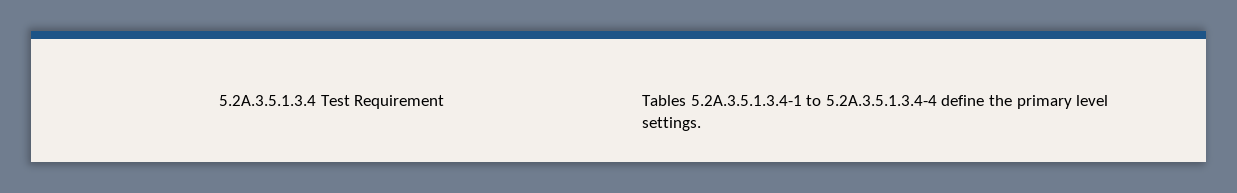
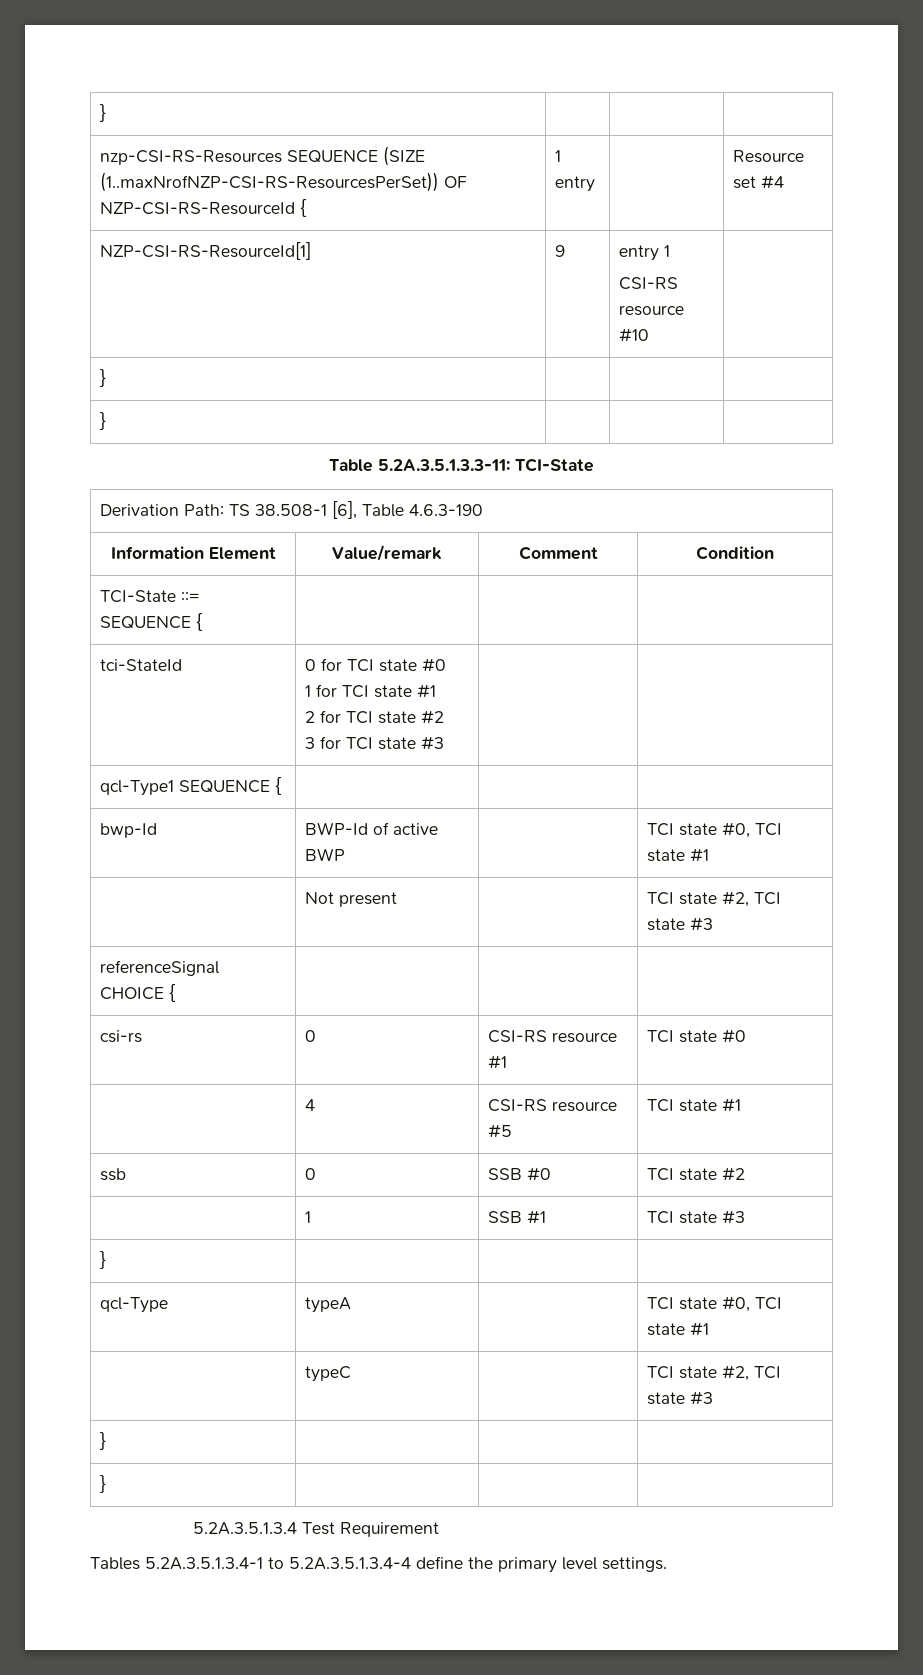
(219, 100) none -> [99,104,106,122] [99,146,425,166] [99,172,467,192] [99,199,307,217] [554,150,561,162] [554,176,595,192] [732,150,804,163] [732,175,784,189] [99,242,311,260] [554,245,565,257] [618,245,670,261] [618,277,678,290] [618,305,684,316] [618,328,649,342] [99,369,106,387] [99,412,106,430] [329,458,594,472] [99,501,483,519] [110,546,276,560] [332,545,442,561] [518,546,598,560] [696,546,774,560] [99,590,200,603] [99,613,203,631] [99,659,182,671] [304,658,446,672] [304,684,436,698] [304,710,444,724] [304,736,444,750] [99,777,282,796] [99,823,157,838] [304,822,438,835] [304,848,345,861] [646,822,782,838] [646,848,709,862] [304,892,397,907] [646,891,781,907] [646,917,713,931] [99,960,219,976] [99,984,176,1002] [99,1030,142,1043] [304,1030,316,1042] [487,1030,617,1043] [487,1055,507,1069] [646,1029,746,1043] [304,1099,315,1111] [487,1099,617,1112] [487,1124,512,1138] [646,1098,741,1112] [99,1168,126,1181] [304,1168,316,1180] [487,1167,551,1181] [646,1167,745,1181] [304,1211,311,1223] [487,1210,546,1224] [646,1210,745,1224] [99,1251,106,1269] [99,1297,168,1313] [304,1297,351,1313] [646,1296,782,1312] [646,1322,709,1336] [304,1366,351,1382] [646,1365,781,1381] [646,1391,713,1405] [99,1432,106,1450] [99,1475,106,1493] } | | | // nzp-CSI-RS-Resources SEQUENCE (SIZE (1..maxNrofNZP-CSI-RS-ResourcesPerSet)) OF NZP-CSI-RS-ResourceId { | 1 entry | | Resource set #4 // NZP-CSI-RS-ResourceId[1] | 9 | entry 1 // CSI-RS resource #10 | // } | | | // } | | | // Table 5.2A.3.5.1.3.3-11: TCI-State // Derivation Path: TS 38.508-1 [6], Table 4.6.3-190 // Information Element | Value/remark | Comment | Condition // TCI-State ::= SEQUENCE { | | | // tci-StateId | 0 for TCI state #0 // 1 for TCI state #1 // 2 for TCI state #2 // 3 for TCI state #3 | | // qcl-Type1 SEQUENCE { | | | // bwp-Id | BWP-Id of active BWP | | TCI state #0, TCI state #1 // | Not present | | TCI state #2, TCI state #3 // referenceSignal CHOICE { | | | // csi-rs | 0 | CSI-RS resource #1 | TCI state #0 // | 4 | CSI-RS resource #5 | TCI state #1 // ssb | 0 | SSB #0 | TCI state #2 // | 1 | SSB #1 | TCI state #3 // } | | | // qcl-Type | typeA | | TCI state #0, TCI state #1 // | typeC | | TCI state #2, TCI state #3 // } | | | // } | | | //

